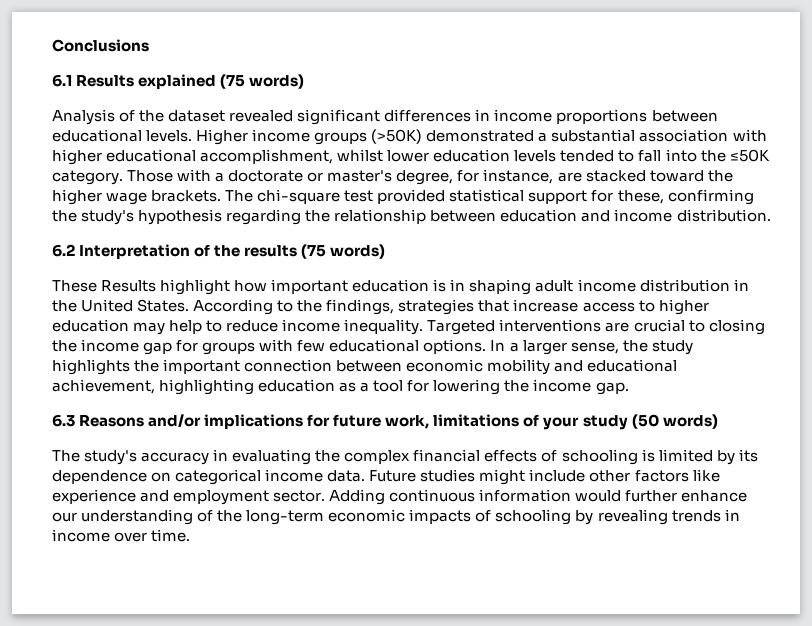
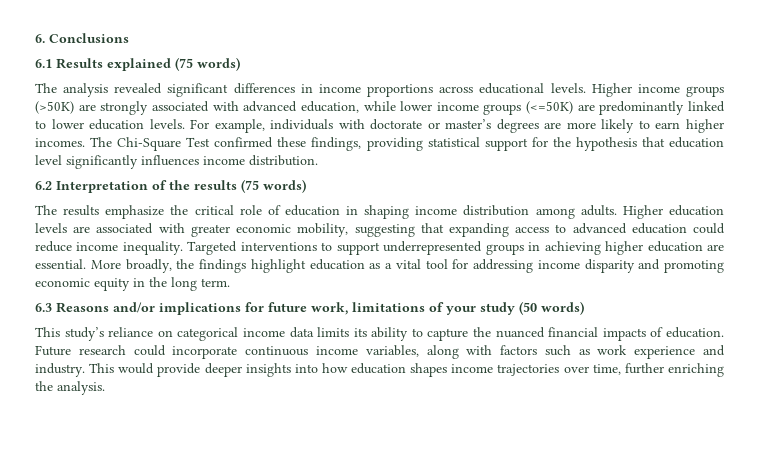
(52, 45) none -> [35,34,45,43] 6.
[52,109,226,125] Analysis of the dataset -> [35,83,109,97] The analysis
[651,110,718,122] between -> [439,86,474,93] across
[426,129,767,142] [52,149,770,165] [52,169,733,185] [52,189,754,205] [52,209,611,225] demonstrated a substantial association with higher educational accomplishment, whilst lower education levels tended to fall into the ≤50K category. Those with a doctorate or master's degree, for instance, are stacked toward the higher wage brackets. The chi-square test provided statistical support for these, confirming the study's hypothesis regarding the relationship between education and -> [78,101,725,115] [35,119,724,133] [35,137,724,151] [35,155,199,169] are strongly associated with advanced education, while lower income groups (<=50K) are predominantly linked to lower education levels. For example, individuals with doctorate or master’s degrees are more likely to earn higher incomes. The Chi-Square Test confirmed these findings, providing statistical support for the hypothesis that education level significantly influences
[52,279,447,295] These Results highlight how important education is -> [35,205,340,219] The results emphasize the critical role of education
[535,280,574,292] adult -> (410, 212) none
[733,279,749,291] [52,299,709,315] [52,319,223,335] in the United States. According to the findings, strategies that increase access to higher education may help to -> [535,205,724,219] [35,223,725,237] among adults. Higher education levels are associated with greater economic mobility, suggesting that expanding access to advanced education could
[605,319,765,335] [52,339,693,355] [52,359,678,375] [52,379,255,395] are crucial to closing the income gap for groups with few educational options. In a larger sense, the study highlights the important connection between economic mobility and educational achievement, highlighting -> [321,241,724,255] [35,259,306,273] to support underrepresented groups in achieving higher education are essential. More broadly, the findings highlight
(370, 387) none -> [395,259,421,269] vital
[433,379,629,395] lowering the income gap. -> [473,259,724,273] [35,277,230,291] addressing income disparity and promoting economic equity in the long term.
[52,449,758,465] [52,469,720,485] [52,489,748,505] [52,509,740,525] [52,529,191,542] The study's accuracy in evaluating the complex financial effects of schooling is limited by its dependence on categorical income data. Future studies might include other factors like experience and employment sector. Adding continuous information would further enhance our understanding of the long-term economic impacts of schooling by revealing trends in income over time. -> [35,327,724,341] [35,345,726,359] [35,363,724,377] [35,381,105,395] This study’s reliance on categorical income data limits its ability to capture the nuanced financial impacts of education. Future research could incorporate continuous income variables, along with factors such as work experience and industry. This would provide deeper insights into how education shapes income trajectories over time, further enriching the analysis.

